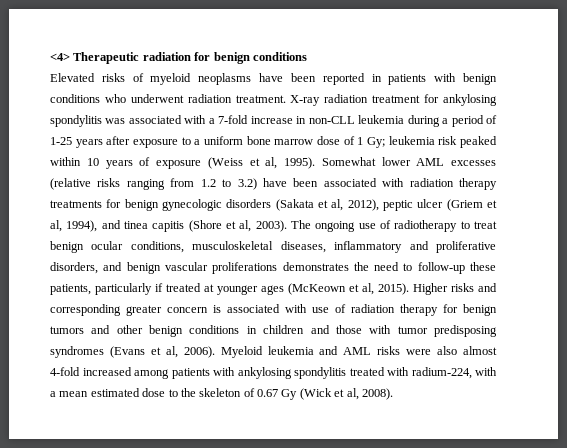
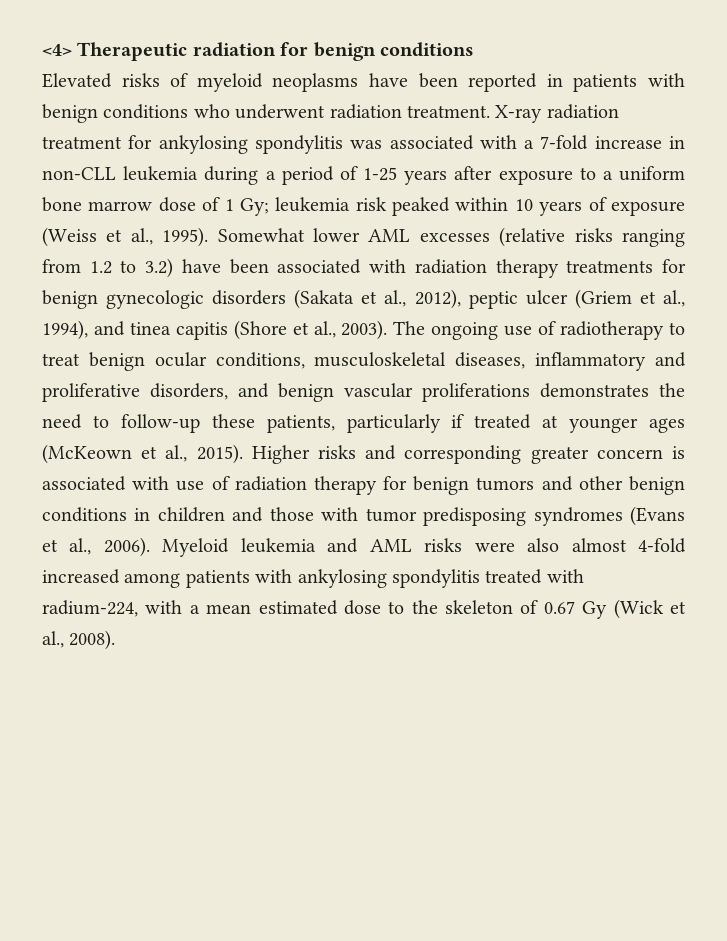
[265,157,278,169] al, -> [130,228,153,245] al.,
[331,199,344,211] al, -> [384,290,407,307] al.,
[50,220,62,232] al, -> [663,290,686,307] al.,
[239,220,252,232] al, -> [313,321,336,338] al.,
[362,283,374,295] al, -> [165,445,188,462] al.,
[165,346,178,358] al, -> [69,538,92,555] al.,
[346,388,359,400] al, -> [42,631,64,648] al.,

